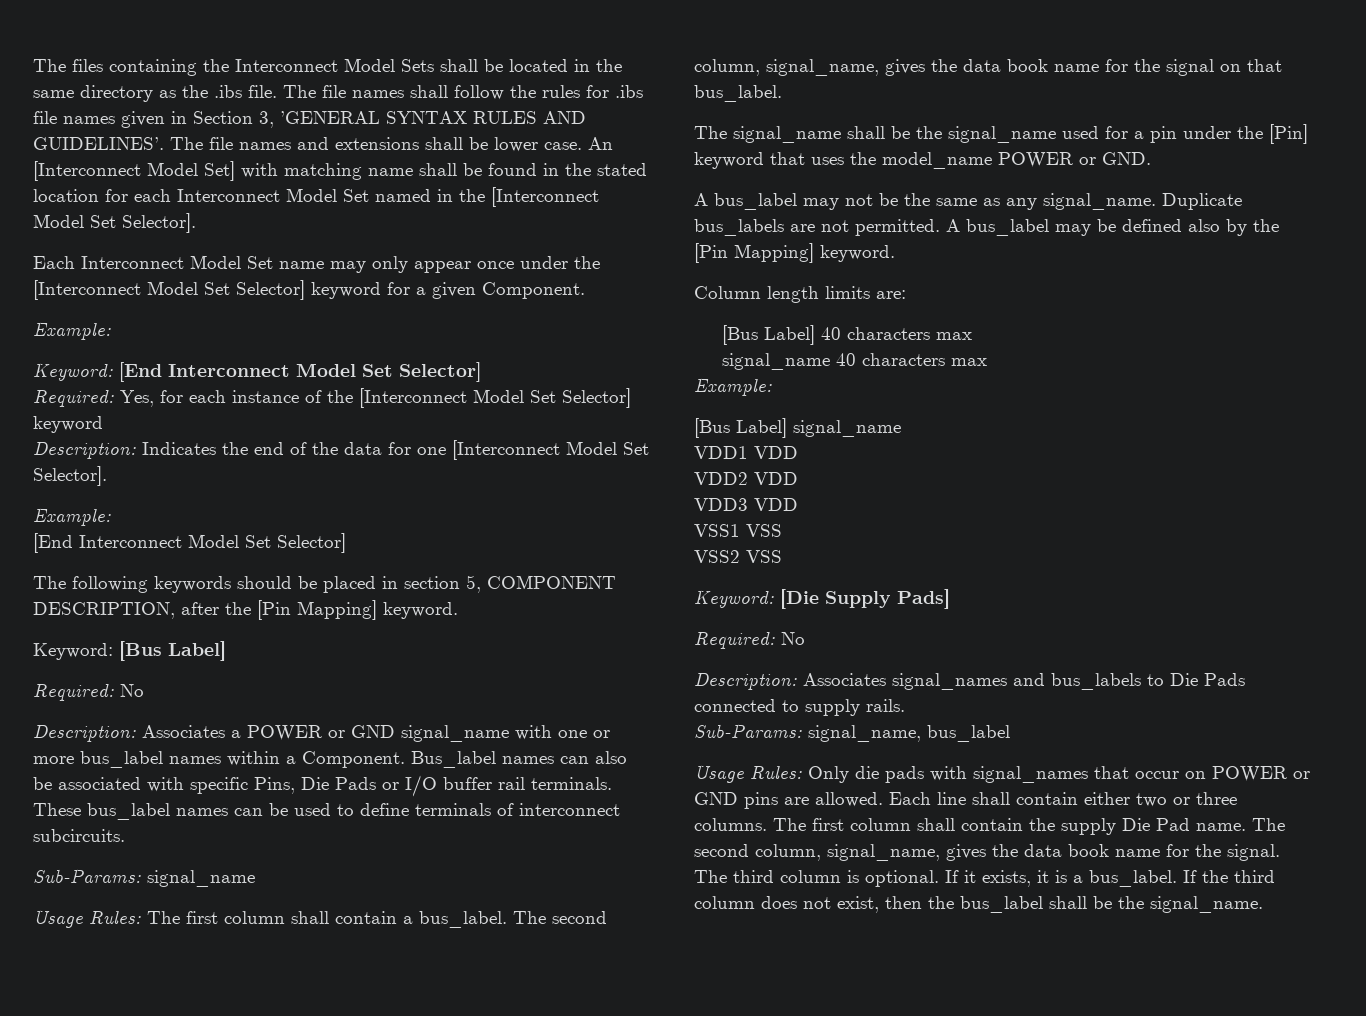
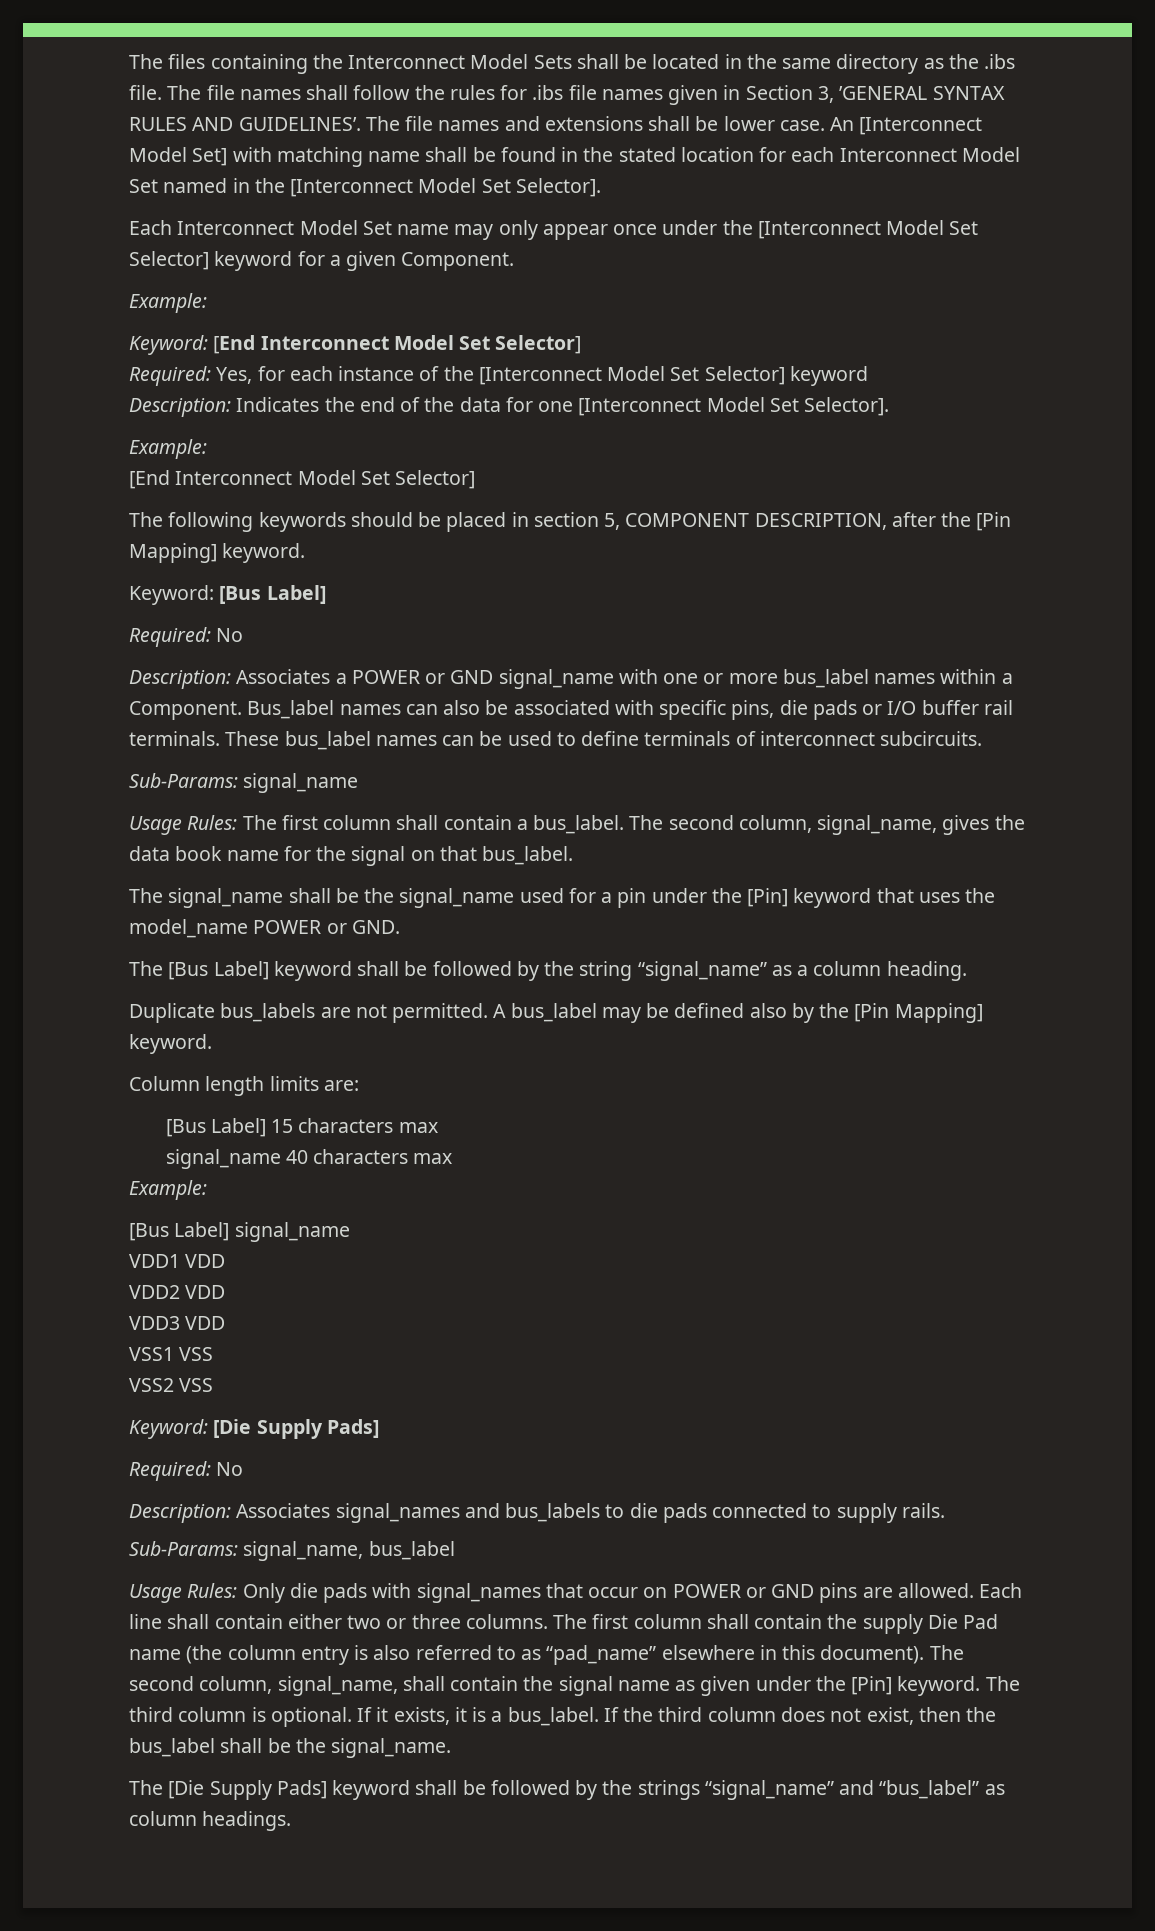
[254,777,376,794] Pins, Die Pads -> [731,700,857,720] pins, die pads
[694,193,1156,210] A bus_label may not be the same as any signal_name. -> [129,961,967,981] The [Bus Label] keyword shall be followed by the string “signal_name” as a column heading. //
[821,327,842,340] 40 -> [271,1119,294,1133] 15
[1170,673,1245,686] Die Pads -> [629,1503,707,1523] die pads
[1196,818,1285,831] [694,844,1280,861] name. The second column, signal_name, gives the data book name for the signal. -> [129,1645,964,1665] [129,1676,981,1696] name (the column entry is also referred to as “pad_name” elsewhere in this document). The second column, signal_name, shall contain the signal name as given under the [Pin] keyword.
(1263, 904) none -> [129,1780,1005,1800] [129,1811,292,1831] // The [Die Supply Pads] keyword shall be followed by the strings “signal_name” and “bus_label” as column headings.

